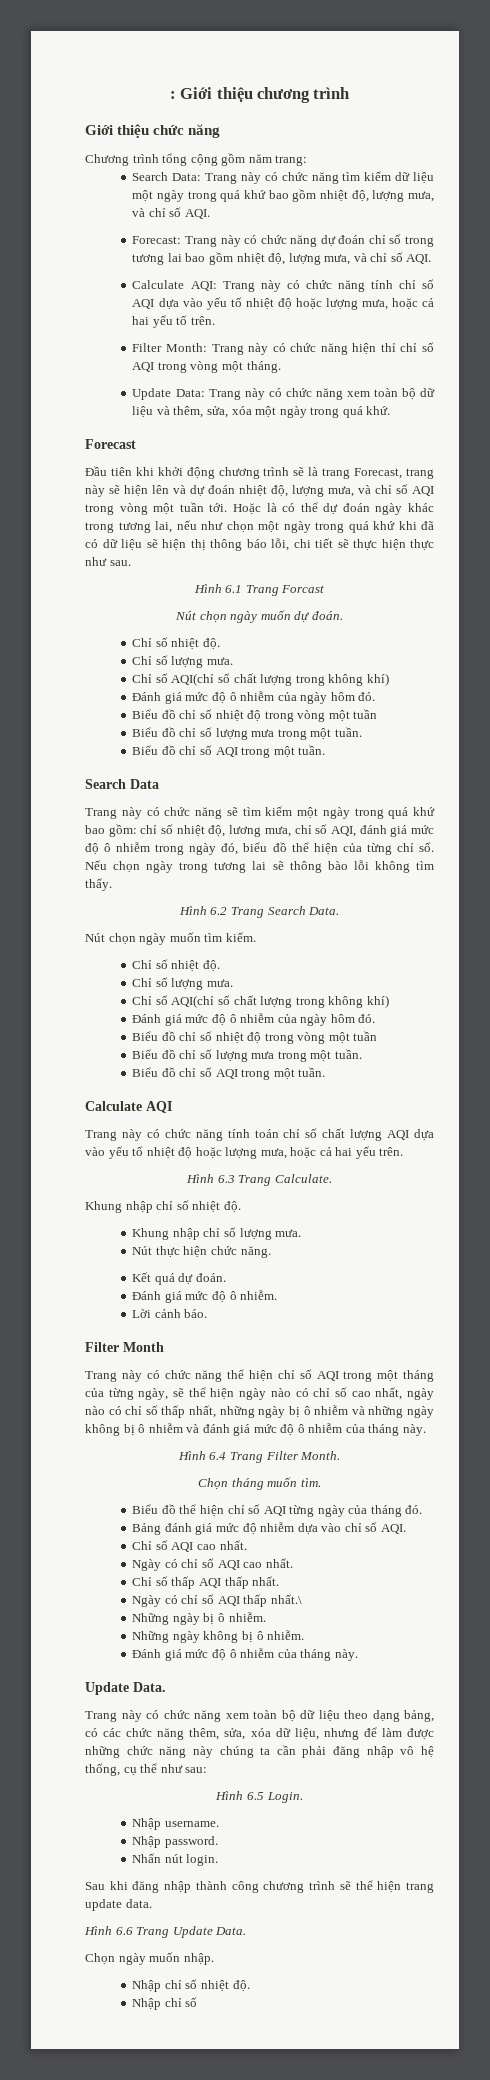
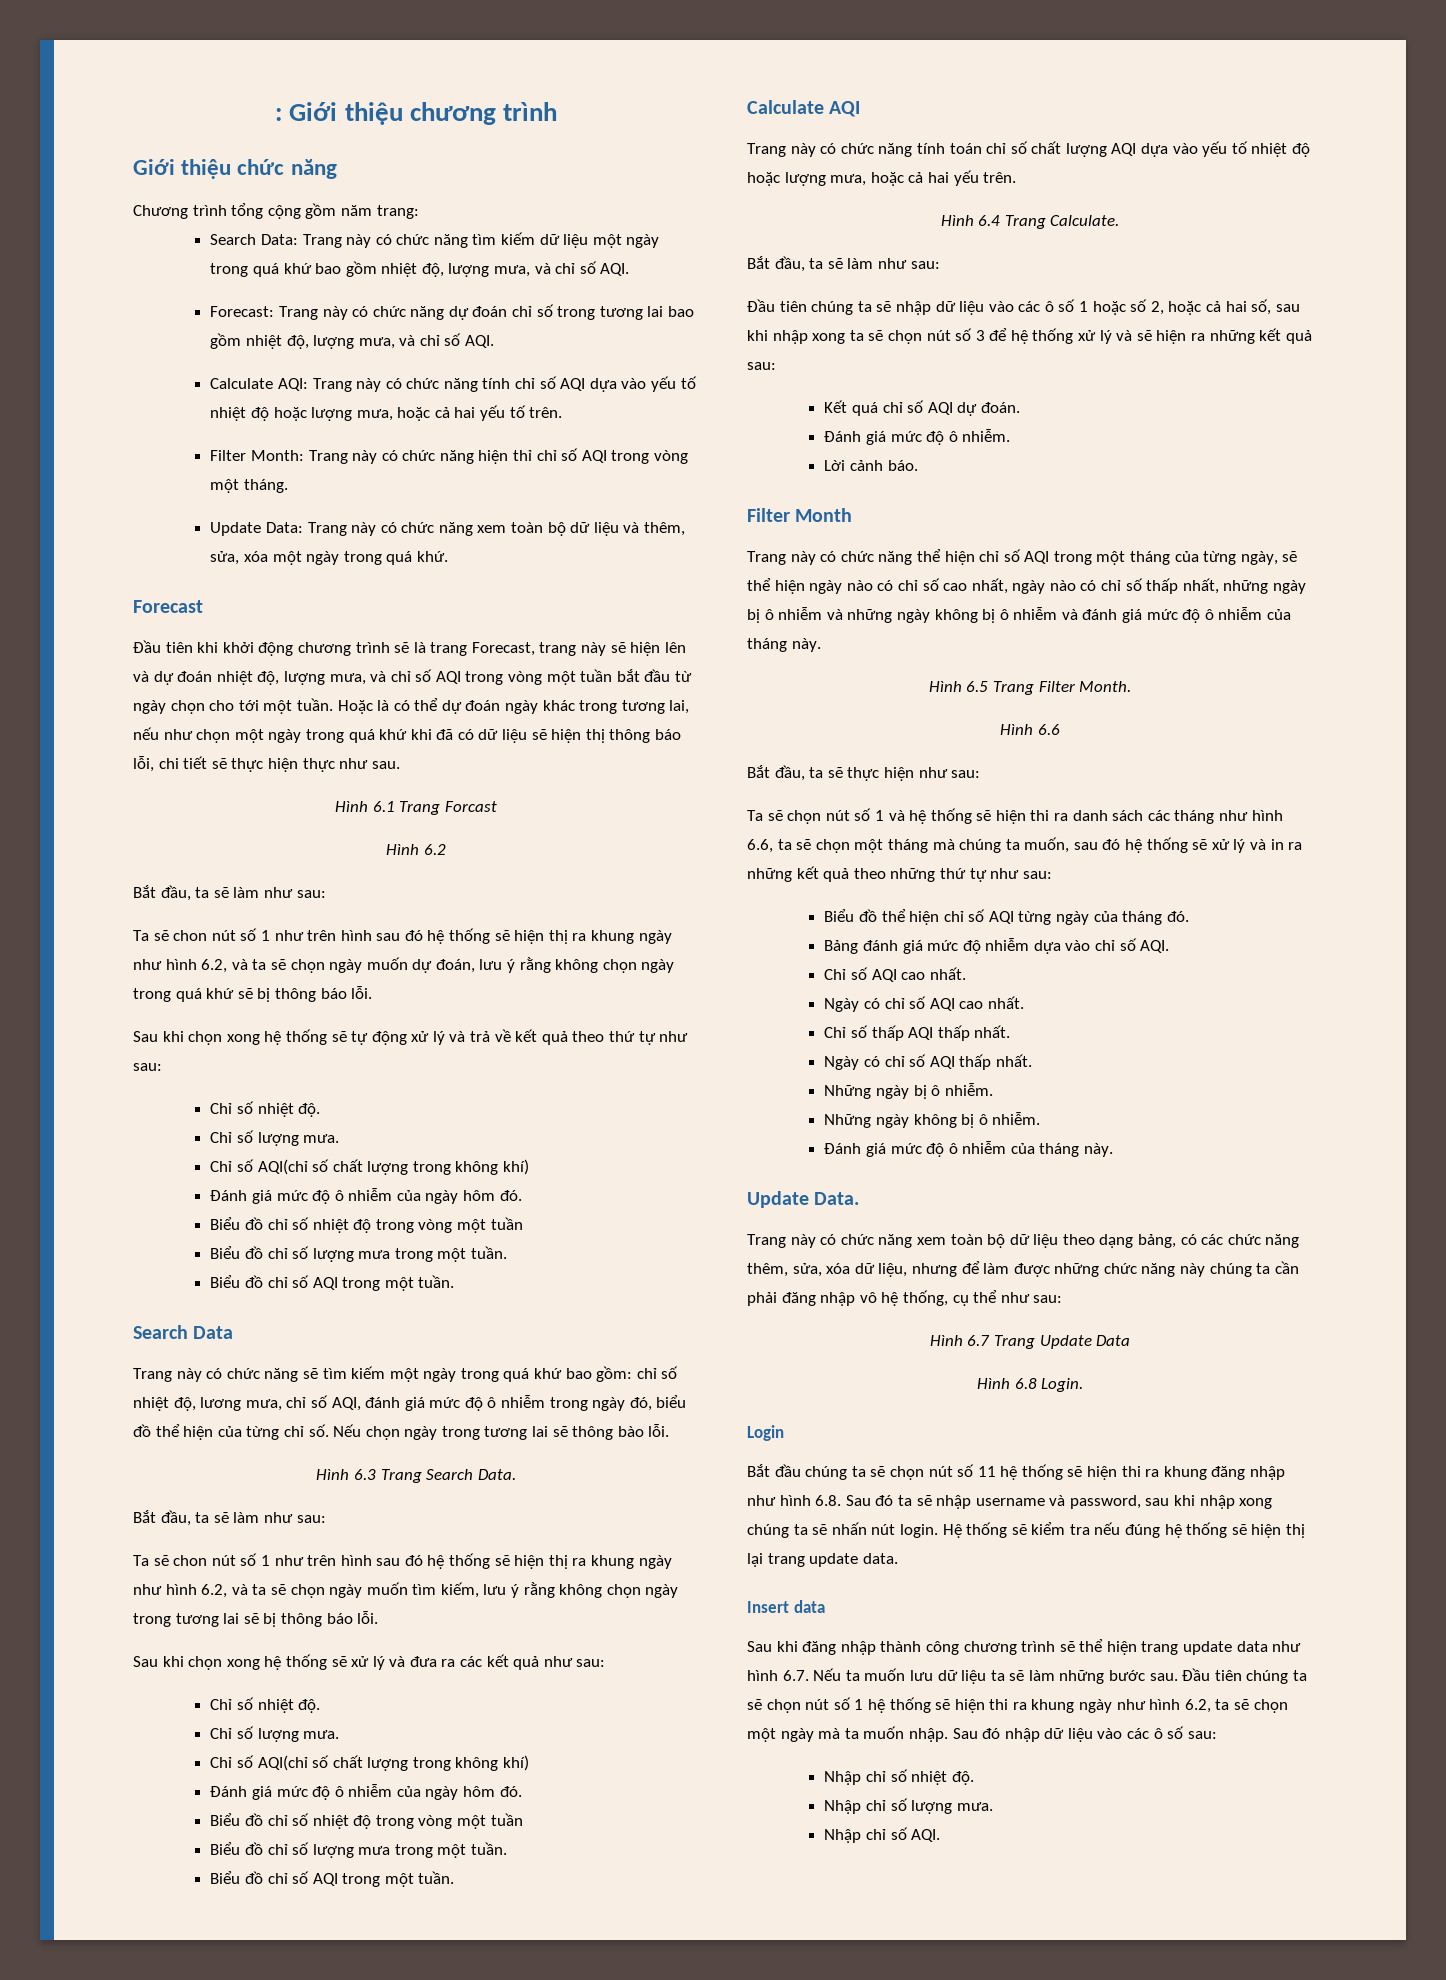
[209,503,228,512] tới. -> [616,669,693,682] [133,698,333,714] bắt đầu từ ngày chọn cho tới một tuần.
[175,610,343,623] Nút chọn ngày muốn dự đoán. -> [386,844,446,855] [133,885,326,901] [133,928,672,944] [133,957,675,973] [133,986,373,1002] [133,1029,689,1045] [133,1063,162,1071] Hình 6.2 // Bắt đầu, ta sẽ làm như sau: // Ta sẽ chon nút số 1 như trên hình sau đó hệ thống sẽ hiện thị ra khung ngày như hình 6.2, và ta sẽ chọn ngày muốn dự đoán, lưu ý rằng không chọn ngày trong quá khứ sẽ bị thông báo lỗi. // Sau khi chọn xong hệ thống sẽ tự động xử lý và trả về kết quả theo thứ tự như sau:
[353,860,434,873] [85,878,112,891] [178,906,228,915] lỗi không tìm thấy. // Hình 6.2 -> [648,1424,670,1437] [316,1469,376,1480] lỗi. // Hình 6.3
[85,932,256,945] Nút chọn ngày muốn tìm kiếm. -> [133,1510,326,1526] [133,1553,672,1569] [133,1582,679,1598] [133,1611,379,1627] [133,1654,606,1670] Bắt đầu, ta sẽ làm như sau: // Ta sẽ chon nút số 1 như trên hình sau đó hệ thống sẽ hiện thị ra khung ngày như hình 6.2, và ta sẽ chọn ngày muốn tìm kiếm, lưu ý rằng không chọn ngày trong tương lai sẽ bị thông báo lỗi. // Sau khi chọn xong hệ thống sẽ xử lý và đưa ra các kết quả như sau:
[217,1175,235,1183] 6.3 -> [978,215,1001,226] 6.4
[85,1200,241,1213] [132,1227,302,1240] [132,1246,271,1258] Khung nhập chỉ số nhiệt độ. // Khung nhập chỉ số lượng mưa. // Nút thực hiện chức năng. -> [747,256,940,272] [747,299,1300,315] [747,328,1312,344] [747,362,776,370] Bắt đầu, ta sẽ làm như sau: // Đầu tiên chúng ta sẽ nhập dữ liệu vào các ô số 1 hoặc số 2, hoặc cả hai số, sau khi nhập xong ta sẽ chọn nút số 3 để hệ thống xử lý và sẽ hiện ra những kết quả sau:
(175, 1279) none -> [882,400,953,415] chỉ số AQI
[209,1452,227,1460] 6.4 -> [966,681,989,692] 6.5
[198,1477,321,1490] Chọn tháng muốn tìm. -> [1000,724,1060,735] [747,765,981,781] [747,808,1283,824] [747,837,1303,853] [747,866,1052,882] Hình 6.6 // Bắt đầu, ta sẽ thực hiện như sau: // Ta sẽ chọn nút số 1 và hệ thống sẽ hiện thi ra danh sách các tháng như hình 6.6, ta sẽ chọn một tháng mà chúng ta muốn, sau đó hệ thống sẽ xử lý và in ra những kết quả theo những thứ tự như sau:
[270,1594,302,1604] nhất.\ -> [995,1054,1032,1067] nhất.
[247,1792,303,1803] [132,1818,219,1830] [132,1836,218,1848] [132,1853,219,1866] 6.5 Login. // Nhập username. // Nhập password. // Nhấn nút login. -> [967,1335,1131,1349] [976,1378,1084,1392] [747,1425,784,1441] [747,1464,1286,1480] [747,1495,1273,1509] [747,1522,1306,1538] [747,1553,898,1567] [747,1600,825,1613] 6.7 Trang Update Data // Hình 6.8 Login. // Login // Bắt đầu chúng ta sẽ chọn nút số 11 hệ thống sẽ hiện thi ra khung đăng nhập như hình 6.8. Sau đó ta sẽ nhập username và password, sau khi nhập xong chúng ta sẽ nhấn nút login. Hệ thống sẽ kiểm tra nếu đúng hệ thống sẽ hiện thị lại trang update data. // Insert data
[125,1899,152,1908] [84,1926,247,1938] [85,1952,214,1965] data. // Hình 6.6 Trang Update Data. // Chọn ngày muốn nhập. -> [1236,1641,1302,1652] [747,1668,1308,1684] [747,1697,1288,1713] [747,1726,1217,1742] data như hình 6.7. Nếu ta muốn lưu dữ liệu ta sẽ làm những bước sau. Đầu tiên chúng ta sẽ chọn nút số 1 hệ thống sẽ hiện thi ra khung ngày như hình 6.2, ta sẽ chọn một ngày mà ta muốn nhập. Sau đó nhập dữ liệu vào các ô số sau:
(198, 2002) none -> [911,1800,993,1814] [824,1827,941,1843] lượng mưa. // Nhập chỉ số AQI.

